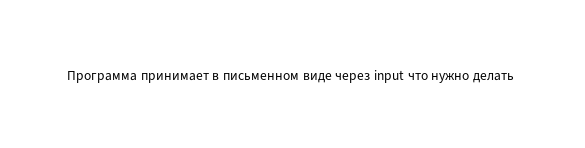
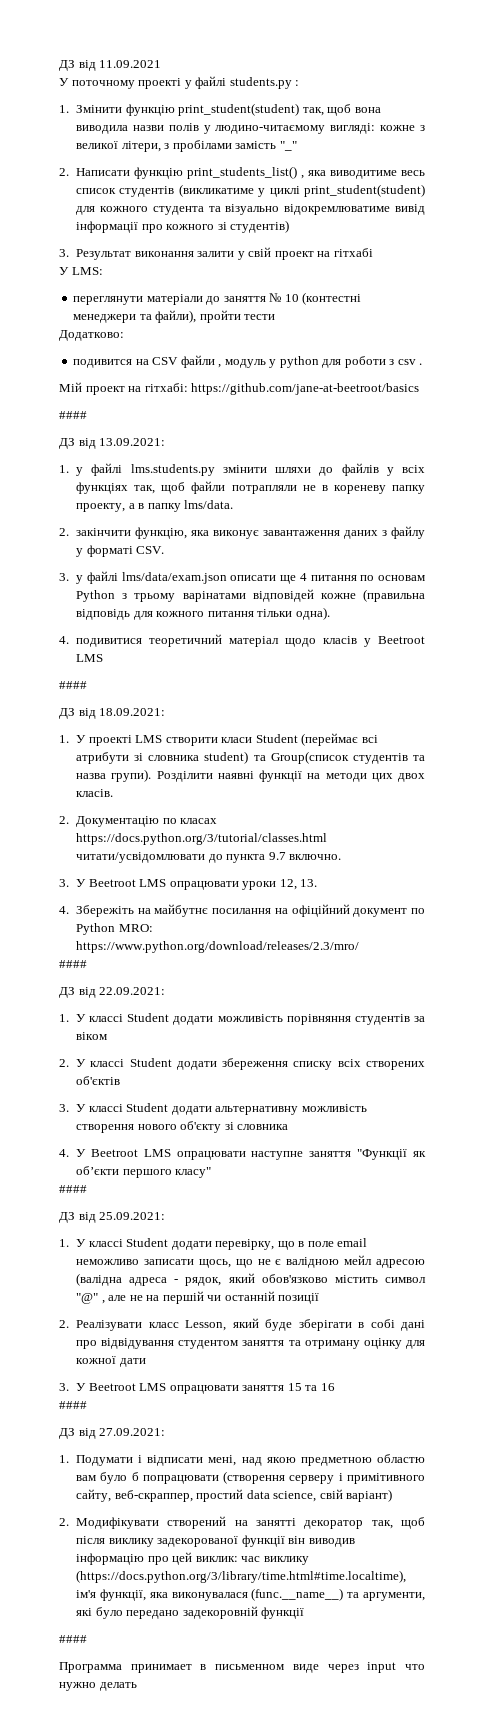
(67, 77) none -> [59,60,162,71] [59,76,300,89] [59,103,381,116] [76,123,426,134] [76,140,297,152] [59,166,425,179] [76,184,425,197] [76,204,425,215] [76,220,290,233] [59,247,373,260] [59,267,103,275] [73,292,362,305] [73,310,276,323] [59,330,124,341] [73,355,423,368] [59,382,420,395] [59,411,87,419] [59,438,166,449] [59,463,426,476] [76,481,426,494] [76,500,234,512] [59,526,425,539] [76,545,165,557] [59,571,426,584] [76,589,425,602] [76,607,330,620] [59,634,426,647] [76,654,104,662] [59,681,87,689] [59,708,166,719] [59,733,378,746] [76,751,425,764] [76,769,426,782] [76,789,114,797] [59,816,218,827] [76,833,328,845] [76,852,342,863] [59,879,318,890] [59,904,425,917] [76,923,153,935] [76,941,360,953] [59,960,87,968] [59,987,166,998] [59,1013,425,1025] [76,1032,108,1040] [59,1058,425,1070] [76,1076,121,1085] [59,1103,367,1115] [76,1121,289,1133] [59,1149,426,1160] [76,1166,212,1178] [59,1185,87,1193] [59,1212,166,1223] [59,1238,368,1250] [76,1255,425,1268] [76,1273,426,1286] [76,1291,320,1304] [59,1318,426,1331] [76,1338,425,1349] [76,1356,146,1367] [59,1383,335,1394] [59,1401,87,1409] [59,1428,166,1439] [59,1454,425,1466] [76,1471,425,1484] [76,1489,393,1502] [59,1516,425,1529] [76,1535,355,1547] [76,1552,309,1565] [76,1570,407,1583] [76,1588,425,1601] [76,1606,305,1619] [59,1635,87,1643] ДЗ від 11.09.2021 // У поточному проекті у файлі students.py : // 1. Змінити функцію print_student(student) так, щоб вона виводила назви полів у людино-читаємому вигляді: кожне з великої літери, з пробілами замість "_" // 2. Написати функцію print_students_list() , яка виводитиме весь список студентів (викликатиме у циклі print_student(student) для кожного студента та візуально відокремлюватиме вивід інформації про кожного зі студентів) // 3. Результат виконання залити у свій проект на гітхабі // У LMS: // переглянути матеріали до заняття № 10 (контестні менеджери та файли), пройти тести // Додатково: // подивится на CSV файли , модуль у python для роботи з csv . // Мій проект на гітхабі: https://github.com/jane-at-beetroot/basics // #### // ДЗ від 13.09.2021: // 1. у файлі lms.students.py змінити шляхи до файлів у всіх функціях так, щоб файли потрапляли не в кореневу папку проекту, а в папку lms/data. // 2. закінчити функцію, яка виконує завантаження даних з файлу у форматі CSV. // 3. у файлі lms/data/exam.json описати ще 4 питання по основам Python з трьому варінатами відповідей кожне (правильна відповідь для кожного питання тільки одна). // 4. подивитися теоретичний матеріал щодо класів у Beetroot LMS // #### // ДЗ від 18.09.2021: // 1. У проекті LMS створити класи Student (переймає всі атрибути зі словника student) та Group(список студентів та назва групи). Розділити наявні функції на методи цих двох класів. // 2. Документацію по класах https://docs.python.org/3/tutorial/classes.html читати/усвідомлювати до пункта 9.7 включно. // 3. У Beetroot LMS опрацювати уроки 12, 13. // 4. Збережіть на майбутнє посилання на офіційний документ по Python MRO: https://www.python.org/download/releases/2.3/mro/ // #### // ДЗ від 22.09.2021: // 1. У классі Student додати можливість порівняння студентів за віком // 2. У классі Student додати збереження списку всіх створених об'єктів // 3. У классі Student додати альтернативну можливість створення нового об'єкту зі словника // 4. У Beetroot LMS опрацювати наступне заняття "Функції як об’єкти першого класу" // #### // ДЗ від 25.09.2021: // 1. У классі Student додати перевірку, що в поле email неможливо записати щось, що не є валідною мейл адресою (валідна адреса - рядок, який обов'язково містить символ "@" , але не на першій чи останній позиції // 2. Реалізувати класс Lesson, який буде зберігати в собі дані про відвідування студентом заняття та отриману оцінку для кожної дати // 3. У Beetroot LMS опрацювати заняття 15 та 16 // #### // ДЗ від 27.09.2021: // 1. Подумати і відписати мені, над якою предметною областю вам було б попрацювати (створення серверу і примітивного сайту, веб-скраппер, простий data science, свій варіант) // 2. Модифікувати створений на занятті декоратор так, щоб після виклику задекорованої функції він виводив інформацію про цей виклик: час виклику (https://docs.python.org/3/library/time.html#time.localtime), ім'я функції, яка виконувалася (func.__name__) та аргументи, які було передано задекоровній функції // #### //

